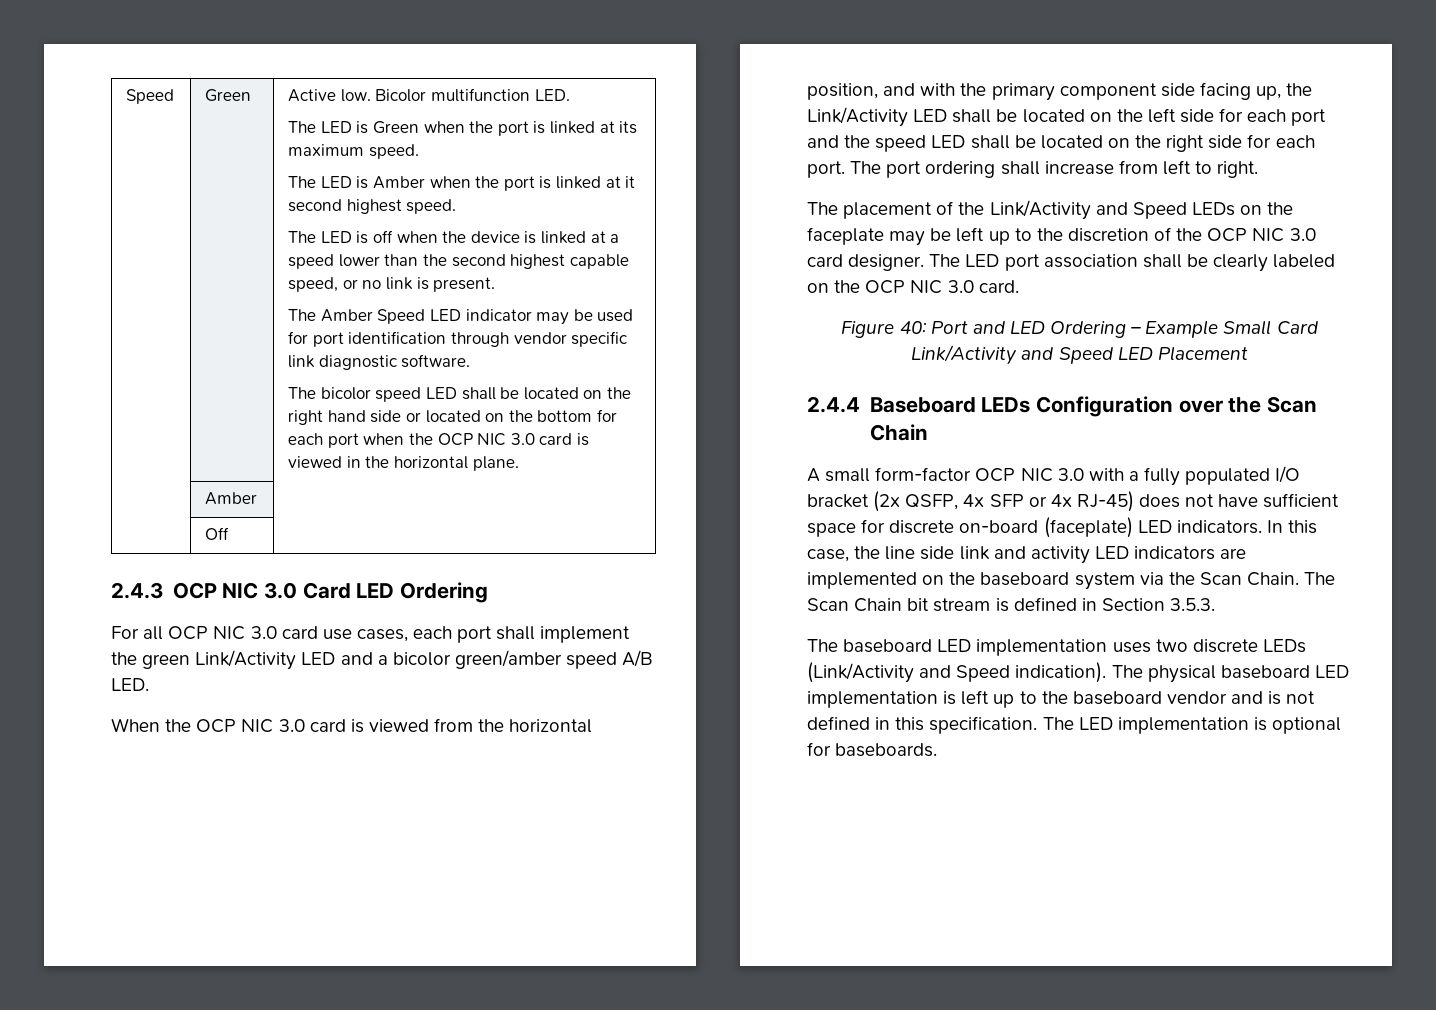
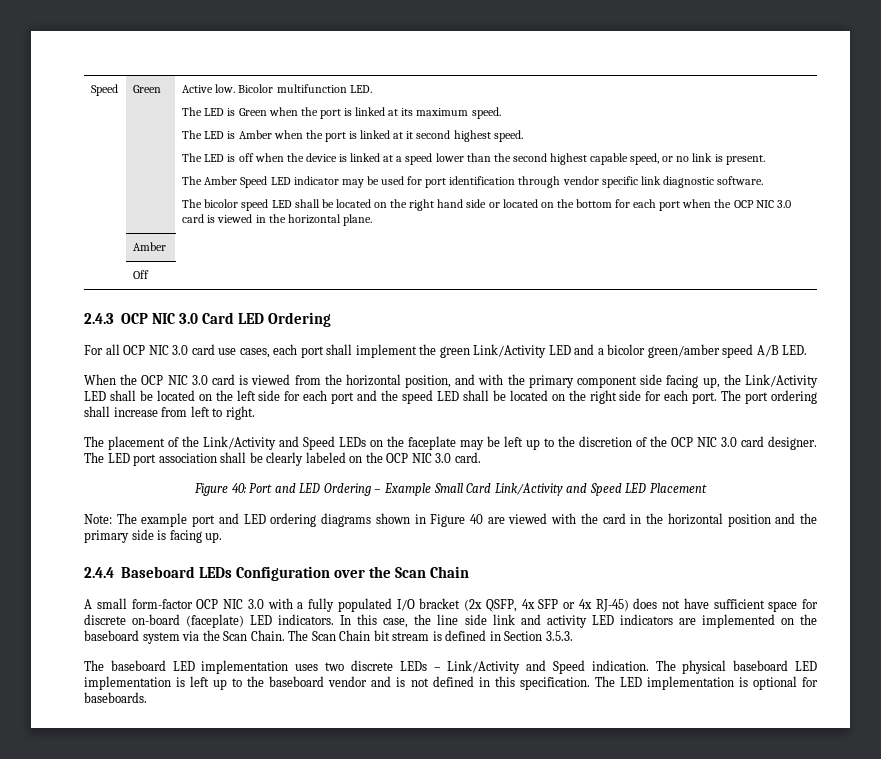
(1248, 353) none -> [84,513,818,527] [84,529,223,543] // Note: The example port and LED ordering diagrams shown in Figure 40 are viewed with the card in the horizontal position and the primary side is facing up.
[807,662,1107,683] (Link/Activity and Speed indication). -> [433,660,649,674] – Link/Activity and Speed indication.

